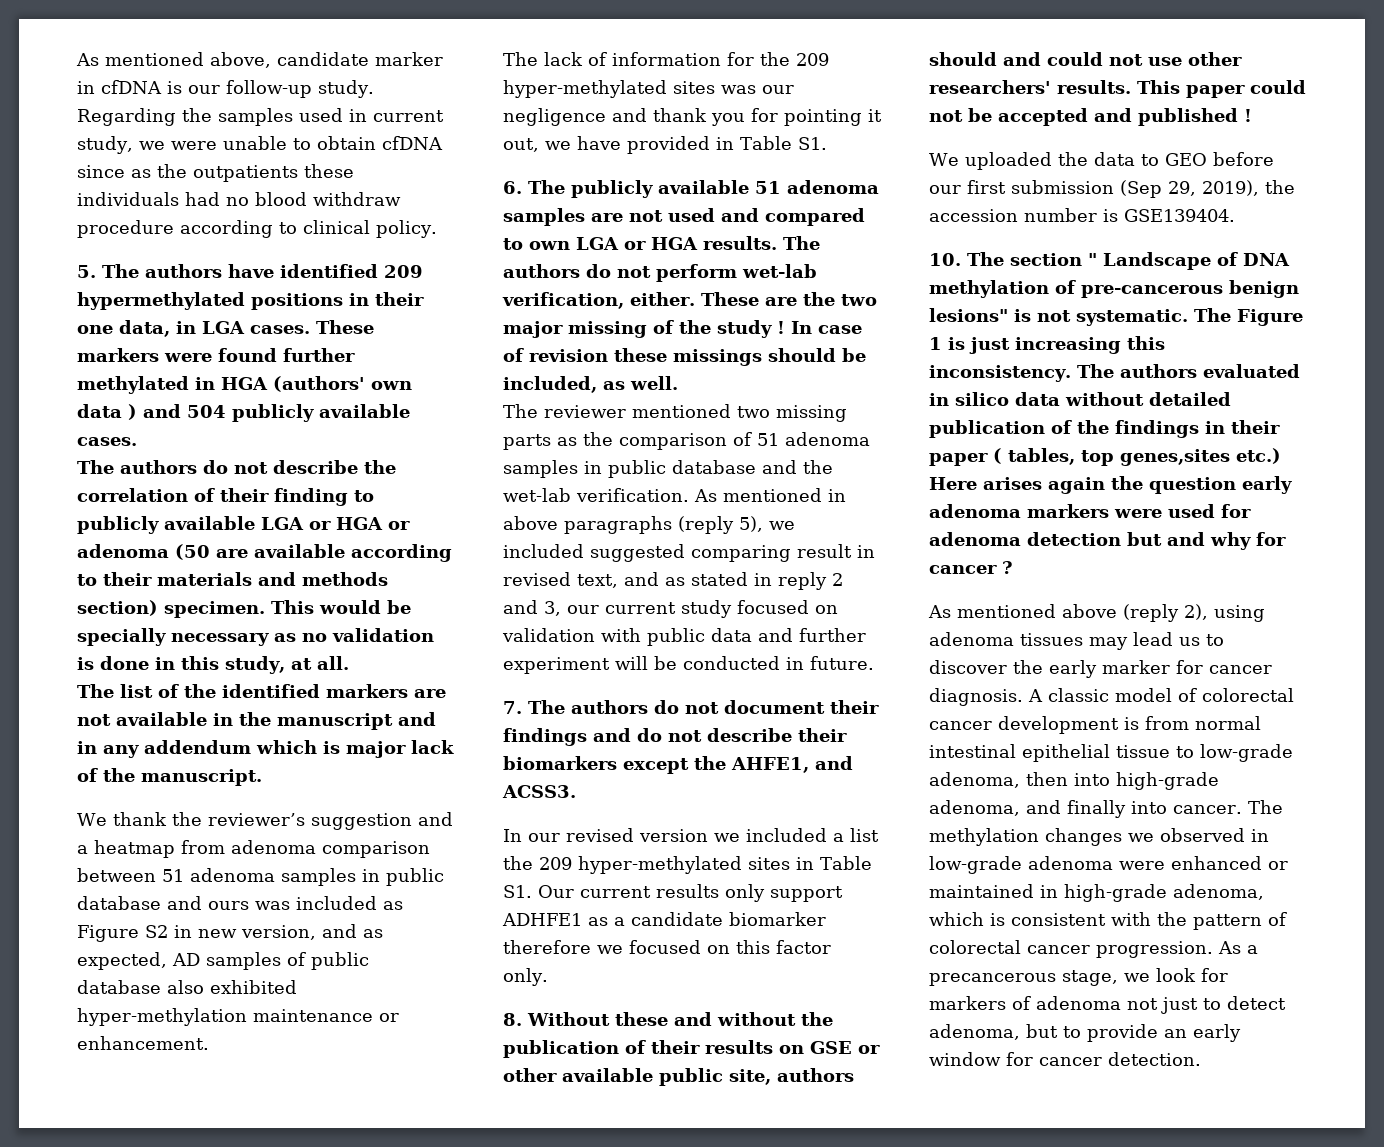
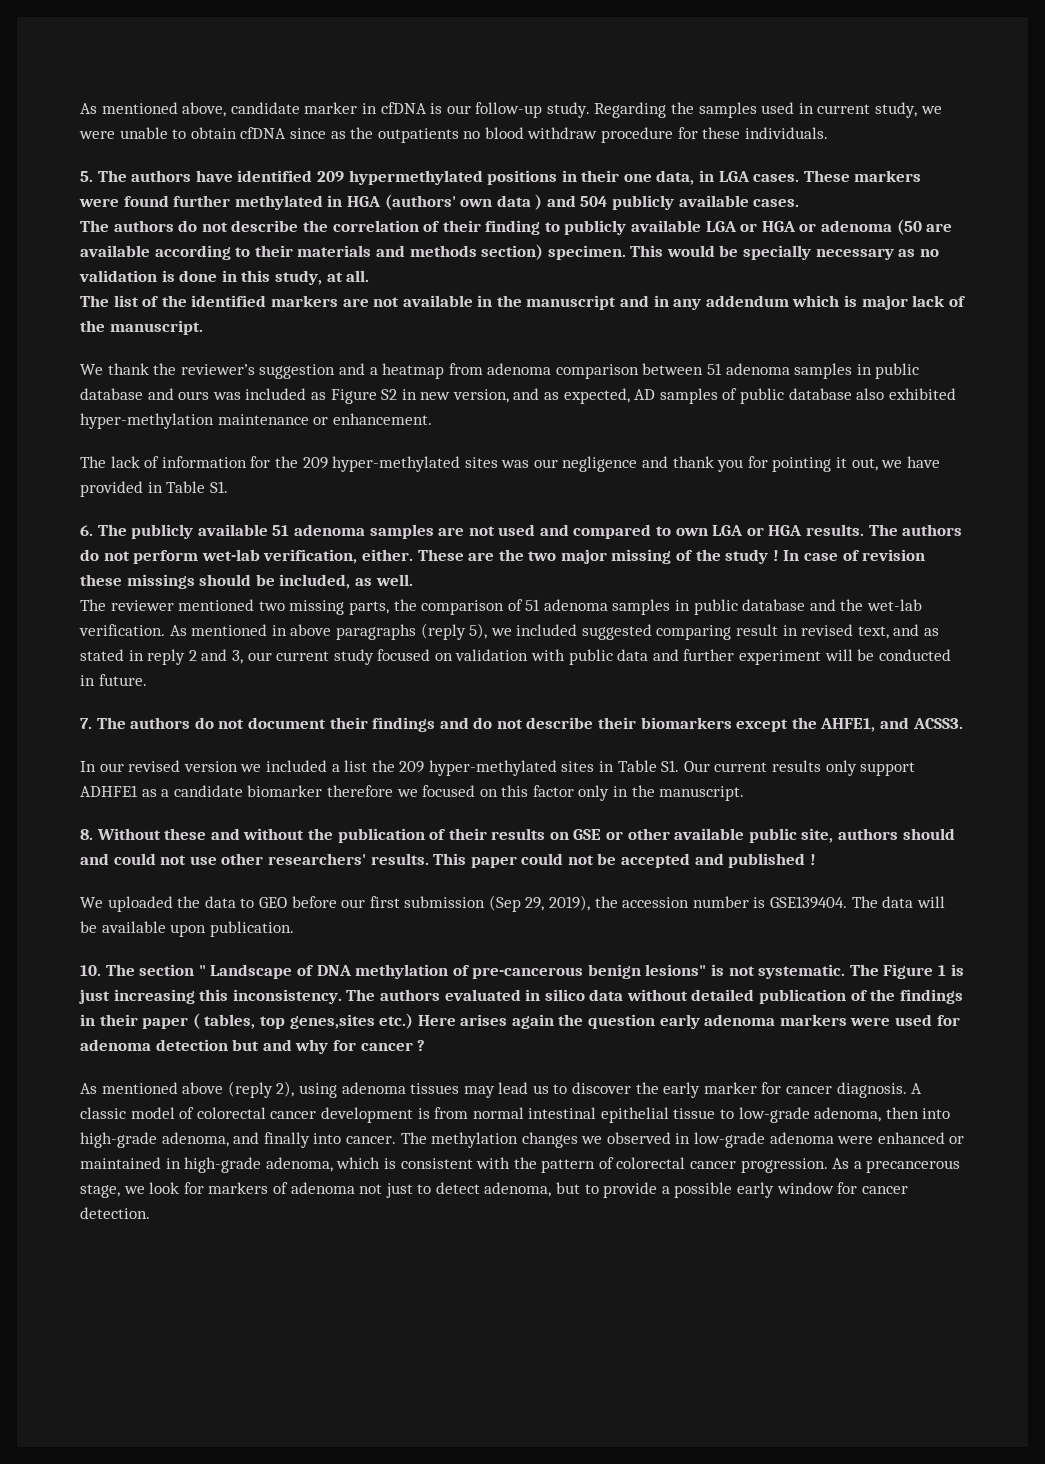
[304,164,354,178] [77,192,220,206] these individuals had -> (459, 135) none
[180,220,437,238] according to clinical policy. -> [677,127,828,139] for these individuals.
[503,434,577,450] parts as -> [348,601,389,615] parts,
[503,968,548,986] only. -> [578,785,745,801] only in the manuscript.
(1235, 215) none -> [851,896,945,908] [80,921,294,937] The data will be available upon publication.
[1164,1029,1187,1038] an -> [661,1182,733,1198] a possible

